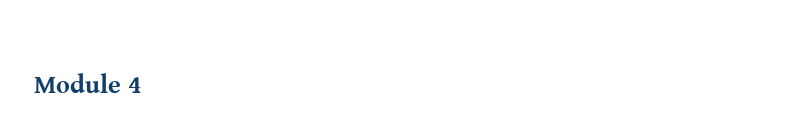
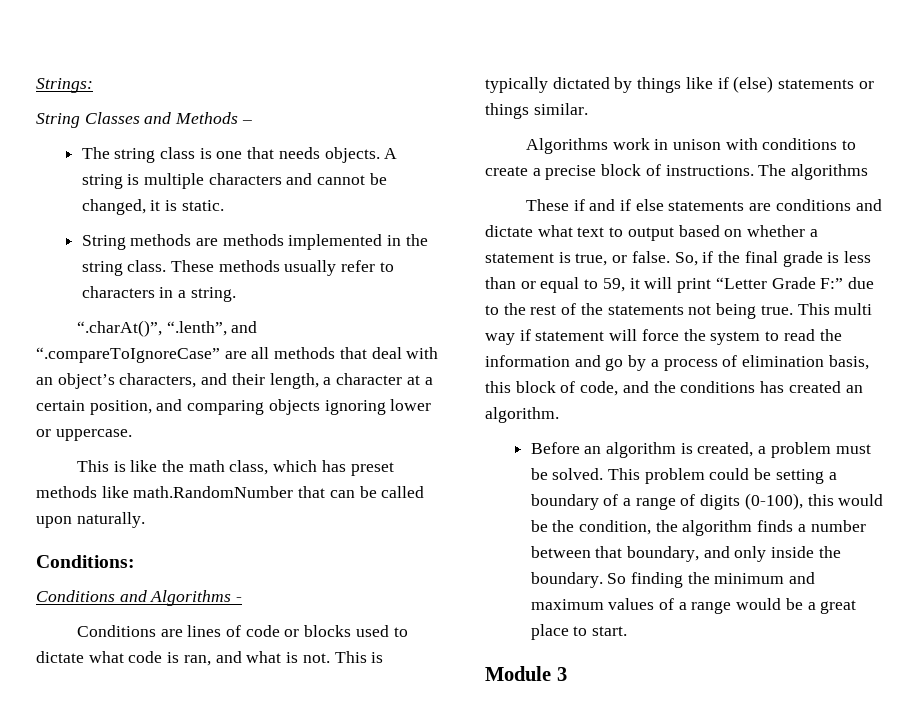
[34,73,142,93] Module 4 -> [36,78,93,93] [36,112,252,128] [81,147,398,163] [81,173,387,189] [81,199,224,215] [81,234,428,250] [81,260,394,276] [81,286,236,302] [76,320,258,337] [36,347,439,363] [36,373,433,389] [36,399,432,415] [36,429,132,441] [76,460,394,476] [36,486,425,498] [36,512,145,528] [36,555,135,568] [36,590,243,606] [76,625,408,637] [36,651,384,666] [485,76,874,93] [485,103,588,119] [525,138,857,154] [485,164,869,180] [525,199,882,211] [485,225,818,241] [485,251,871,267] [485,277,874,293] [485,303,873,319] [485,329,842,345] [485,355,869,371] [485,381,863,396] [485,407,559,423] [530,442,871,458] [530,468,837,484] [530,493,884,510] [530,520,866,536] [530,546,841,562] [530,572,816,588] [530,598,857,614] [530,624,628,640] [485,666,567,681] Strings: // String Classes and Methods – // The string class is one that needs objects. A string is multiple characters and cannot be changed, it is static. // String methods are methods implemented in the string class. These methods usually refer to characters in a string. // “.charAt()”, “.lenth”, and “.compareToIgnoreCase” are all methods that deal with an object’s characters, and their length, a character at a certain position, and comparing objects ignoring lower or uppercase. // This is like the math class, which has preset methods like math.RandomNumber that can be called upon naturally. // Conditions: // Conditions and Algorithms - // Conditions are lines of code or blocks used to dictate what code is ran, and what is not. This is typically dictated by things like if (else) statements or things similar. // Algorithms work in unison with conditions to create a precise block of instructions. The algorithms // These if and if else statements are conditions and dictate what text to output based on whether a statement is true, or false. So, if the final grade is less than or equal to 59, it will print “Letter Grade F:” due to the rest of the statements not being true. This multi way if statement will force the system to read the information and go by a process of elimination basis, this block of code, and the conditions has created an algorithm. // Before an algorithm is created, a problem must be solved. This problem could be setting a boundary of a range of digits (0-100), this would be the condition, the algorithm finds a number between that boundary, and only inside the boundary. So finding the minimum and maximum values of a range would be a great place to start. // Module 3

